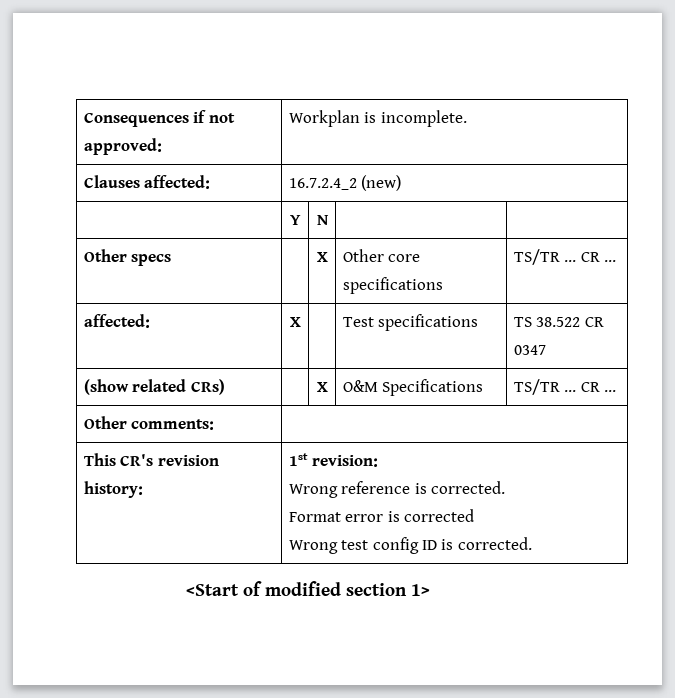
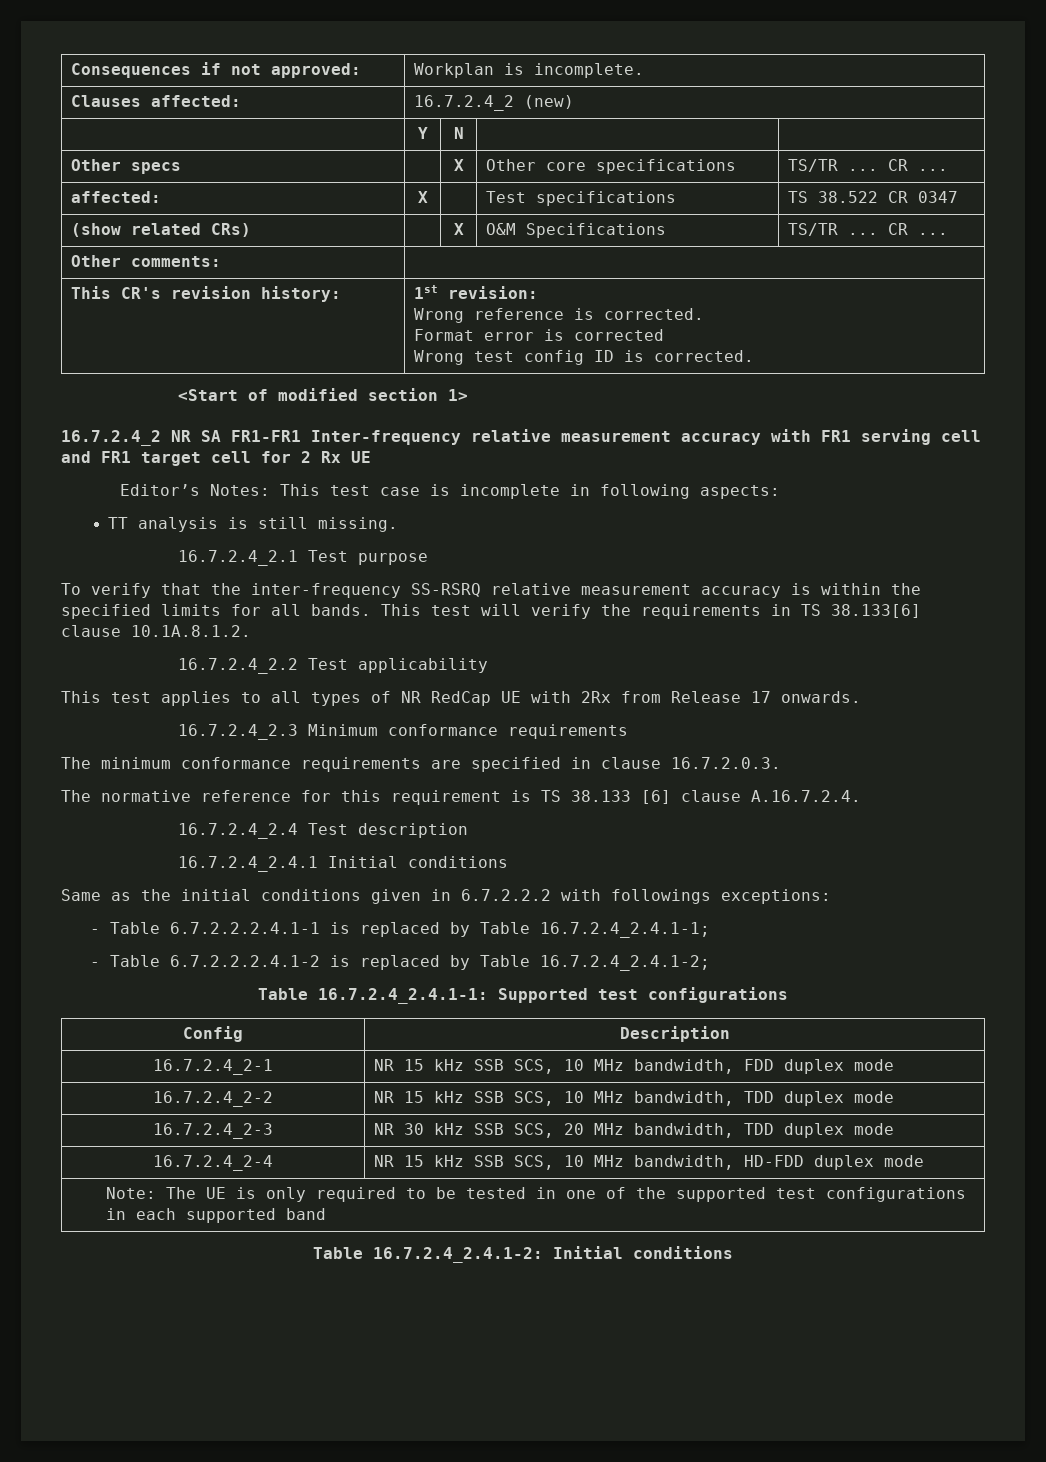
(431, 590) none -> [61,429,981,446] [61,451,371,466] [119,484,780,499] [107,517,398,532] [178,550,429,566] [61,583,921,598] [61,604,921,619] [61,625,251,637] [178,658,489,674] [61,691,861,706] [178,724,629,740] [61,757,781,772] [61,790,861,805] [178,823,469,839] [178,856,509,872] [61,889,831,904] [90,922,711,938] [90,955,711,971] [258,987,788,1004] [183,1026,243,1042] [619,1026,730,1042] [153,1059,273,1075] [373,1059,894,1074] [153,1091,273,1107] [373,1091,894,1106] [153,1123,273,1139] [373,1123,894,1138] [153,1155,273,1171] [373,1155,924,1170] [106,1187,967,1202] [106,1208,327,1223] [313,1246,733,1263] // 16.7.2.4_2 NR SA FR1-FR1 Inter-frequency relative measurement accuracy with FR1 serving cell and FR1 target cell for 2 Rx UE // Editor’s Notes: This test case is incomplete in following aspects: // TT analysis is still missing. // 16.7.2.4_2.1 Test purpose // To verify that the inter-frequency SS-RSRQ relative measurement accuracy is within the specified limits for all bands. This test will verify the requirements in TS 38.133[6] clause 10.1A.8.1.2. // 16.7.2.4_2.2 Test applicability // This test applies to all types of NR RedCap UE with 2Rx from Release 17 onwards. // 16.7.2.4_2.3 Minimum conformance requirements // The minimum conformance requirements are specified in clause 16.7.2.0.3. // The normative reference for this requirement is TS 38.133 [6] clause A.16.7.2.4. // 16.7.2.4_2.4 Test description // 16.7.2.4_2.4.1 Initial conditions // Same as the initial conditions given in 6.7.2.2.2 with followings exceptions: // - Table 6.7.2.2.2.4.1-1 is replaced by Table 16.7.2.4_2.4.1-1; // - Table 6.7.2.2.2.4.1-2 is replaced by Table 16.7.2.4_2.4.1-2; // Table 16.7.2.4_2.4.1-1: Supported test configurations // Config | Description // 16.7.2.4_2-1 | NR 15 kHz SSB SCS, 10 MHz bandwidth, FDD duplex mode // 16.7.2.4_2-2 | NR 15 kHz SSB SCS, 10 MHz bandwidth, TDD duplex mode // 16.7.2.4_2-3 | NR 30 kHz SSB SCS, 20 MHz bandwidth, TDD duplex mode // 16.7.2.4_2-4 | NR 15 kHz SSB SCS, 10 MHz bandwidth, HD-FDD duplex mode // Note: The UE is only required to be tested in one of the supported test configurations in each supported band // Table 16.7.2.4_2.4.1-2: Initial conditions

